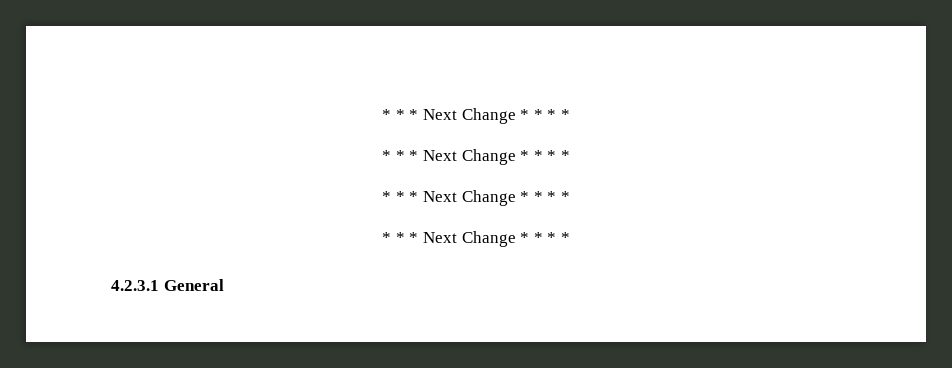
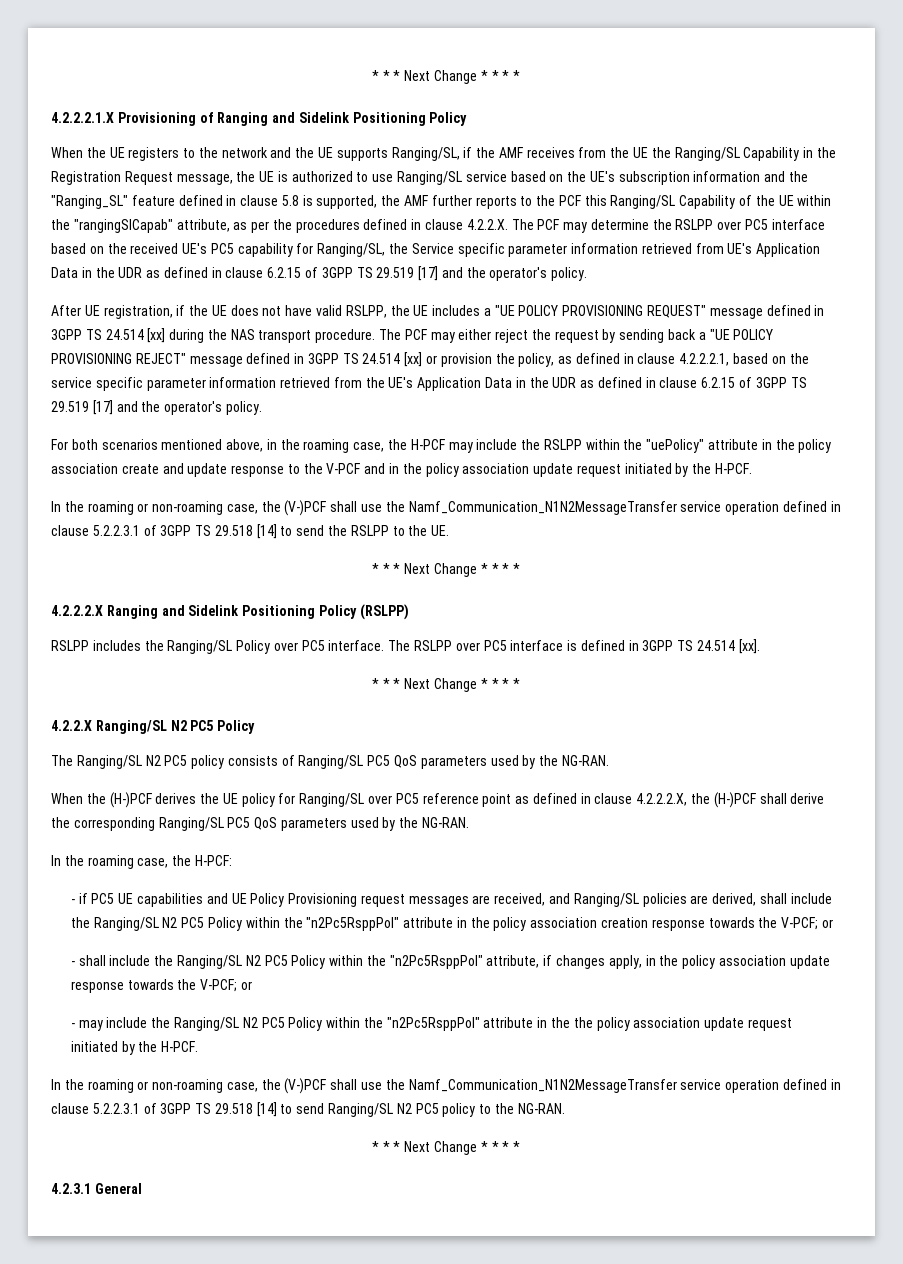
[382,108,570,124] [382,149,570,165] [382,190,570,206] * * * Next Change * * * * // * * * Next Change * * * * // * * * Next Change * * * * -> [371,70,521,84] [51,112,468,126] [51,147,836,161] [51,171,809,185] [51,195,832,209] [51,219,825,233] [51,243,821,257] [51,266,588,281] [51,305,825,319] [51,328,774,343] [51,352,809,367] [51,377,807,391] [51,400,262,415] [51,439,832,453] [51,463,753,477] [51,500,841,516] [51,524,450,539] [371,563,521,577] [51,604,409,620] [51,639,760,654] [371,678,521,692] [51,720,256,734] [51,755,609,769] [51,792,825,808] [51,817,470,831] [51,855,232,869] [70,893,832,907] [70,917,833,931] [70,955,830,969] [70,979,253,993] [70,1017,792,1031] [70,1041,199,1055] [51,1078,841,1094] [51,1102,565,1117] * * * Next Change * * * * // 4.2.2.2.1.X Provisioning of Ranging and Sidelink Positioning Policy // When the UE registers to the network and the UE supports Ranging/SL, if the AMF receives from the UE the Ranging/SL Capability in the Registration Request message, the UE is authorized to use Ranging/SL service based on the UE's subscription information and the "Ranging_SL" feature defined in clause 5.8 is supported, the AMF further reports to the PCF this Ranging/SL Capability of the UE within the "rangingSlCapab" attribute, as per the procedures defined in clause 4.2.2.X. The PCF may determine the RSLPP over PC5 interface based on the received UE's PC5 capability for Ranging/SL, the Service specific parameter information retrieved from UE's Application Data in the UDR as defined in clause 6.2.15 of 3GPP TS 29.519 [17] and the operator's policy. // After UE registration, if the UE does not have valid RSLPP, the UE includes a "UE POLICY PROVISIONING REQUEST" message defined in 3GPP TS 24.514 [xx] during the NAS transport procedure. The PCF may either reject the request by sending back a "UE POLICY PROVISIONING REJECT" message defined in 3GPP TS 24.514 [xx] or provision the policy, as defined in clause 4.2.2.2.1, based on the service specific parameter information retrieved from the UE's Application Data in the UDR as defined in clause 6.2.15 of 3GPP TS 29.519 [17] and the operator's policy. // For both scenarios mentioned above, in the roaming case, the H-PCF may include the RSLPP within the "uePolicy" attribute in the policy association create and update response to the V-PCF and in the policy association update request initiated by the H-PCF. // In the roaming or non-roaming case, the (V-)PCF shall use the Namf_Communication_N1N2MessageTransfer service operation defined in clause 5.2.2.3.1 of 3GPP TS 29.518 [14] to send the RSLPP to the UE. // * * * Next Change * * * * // 4.2.2.2.X Ranging and Sidelink Positioning Policy (RSLPP) // RSLPP includes the Ranging/SL Policy over PC5 interface. The RSLPP over PC5 interface is defined in 3GPP TS 24.514 [xx]. // * * * Next Change * * * * // 4.2.2.X Ranging/SL N2 PC5 Policy // The Ranging/SL N2 PC5 policy consists of Ranging/SL PC5 QoS parameters used by the NG-RAN. // When the (H-)PCF derives the UE policy for Ranging/SL over PC5 reference point as defined in clause 4.2.2.2.X, the (H-)PCF shall derive the corresponding Ranging/SL PC5 QoS parameters used by the NG-RAN. // In the roaming case, the H-PCF: // - if PC5 UE capabilities and UE Policy Provisioning request messages are received, and Ranging/SL policies are derived, shall include the Ranging/SL N2 PC5 Policy within the "n2Pc5RsppPol" attribute in the policy association creation response towards the V-PCF; or // - shall include the Ranging/SL N2 PC5 Policy within the "n2Pc5RsppPol" attribute, if changes apply, in the policy association update response towards the V-PCF; or // - may include the Ranging/SL N2 PC5 Policy within the "n2Pc5RsppPol" attribute in the the policy association update request initiated by the H-PCF. // In the roaming or non-roaming case, the (V-)PCF shall use the Namf_Communication_N1N2MessageTransfer service operation defined in clause 5.2.2.3.1 of 3GPP TS 29.518 [14] to send Ranging/SL N2 PC5 policy to the NG-RAN.

